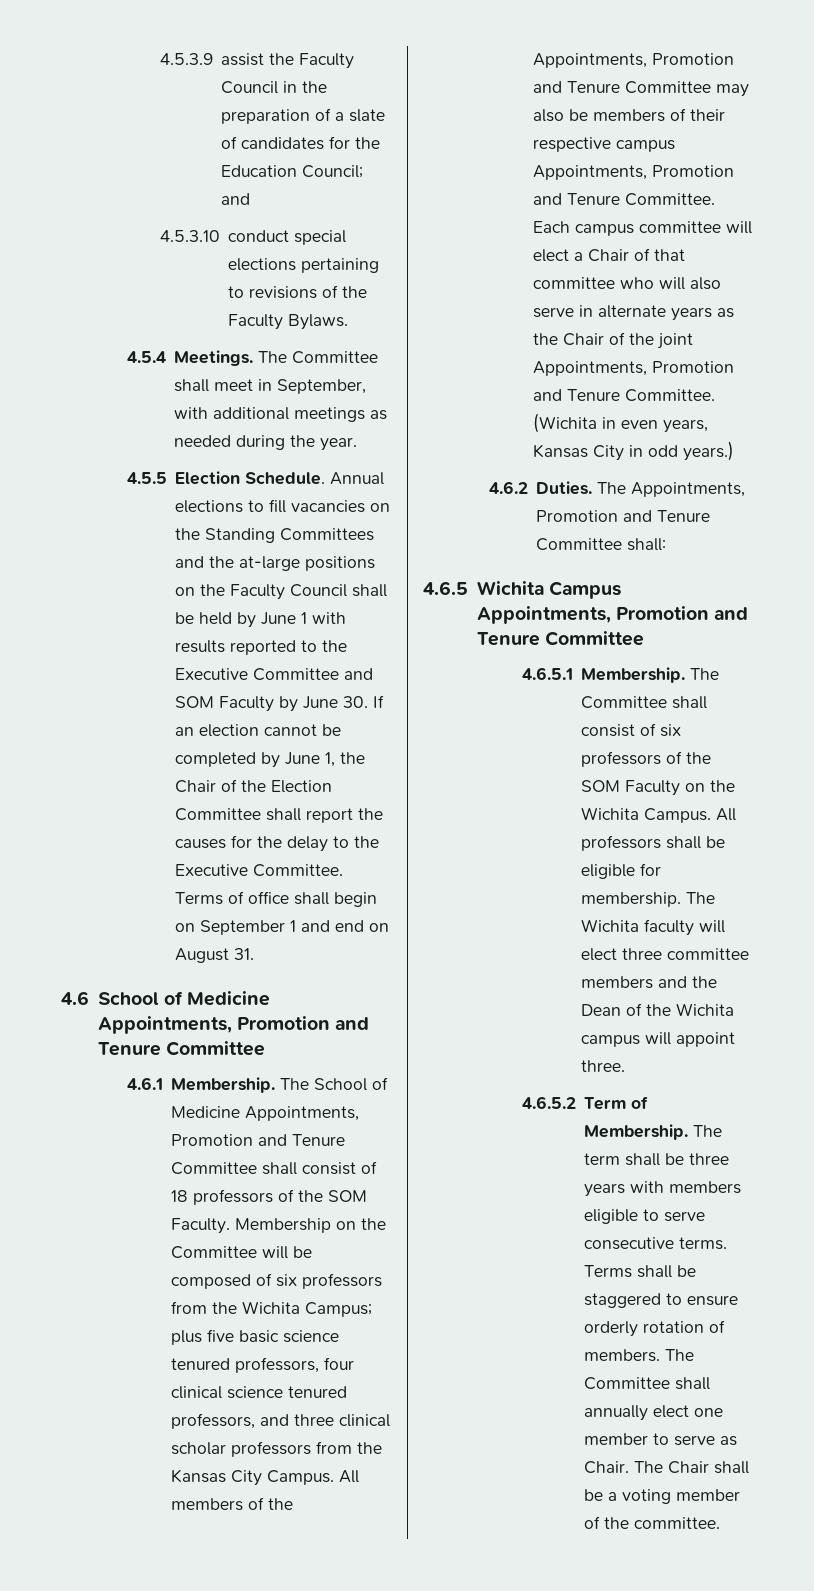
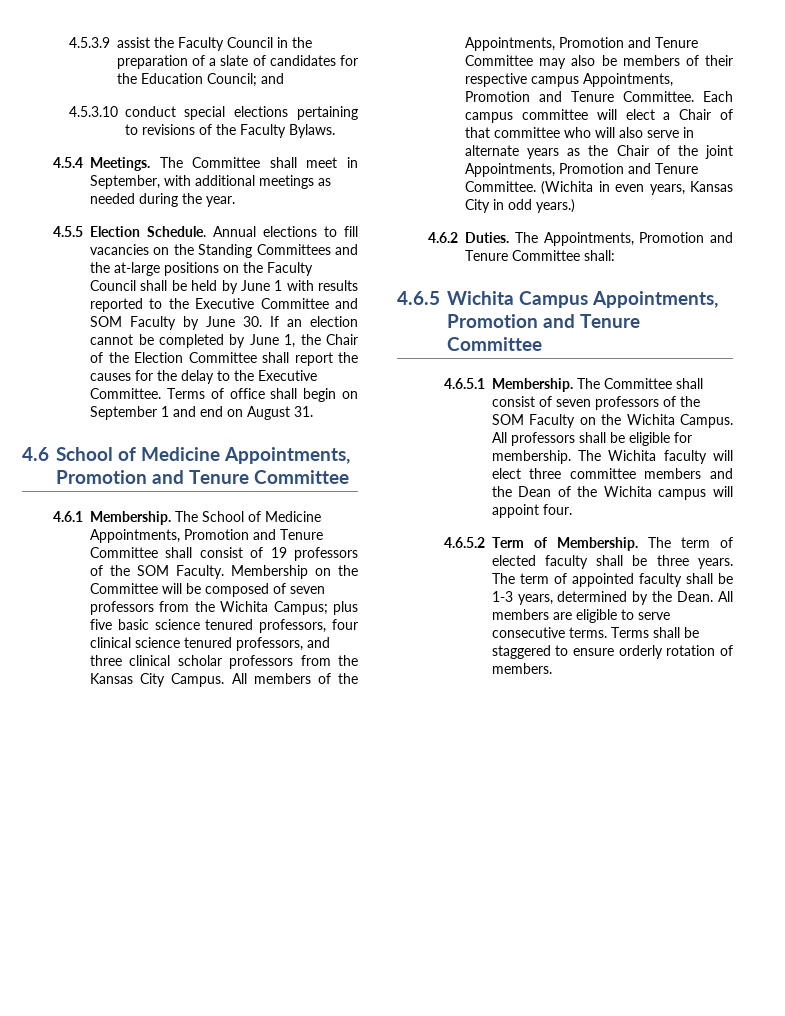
[171,1190,189,1202] 18 -> [270,547,287,558] 19
[276,1274,298,1287] six -> [290,586,326,594] seven
[660,724,682,737] six -> [555,399,591,407] seven
[581,1060,626,1072] three. -> [542,504,572,515] four.
[625,1153,730,1166] [584,1181,742,1197] shall be three years with members -> [720,537,733,548] [491,555,733,569] [491,573,733,587] [491,591,733,605] [491,609,572,620] of elected faculty shall be three years. The term of appointed faculty shall be 1-3 years, determined by the Dean. All members are
[665,1349,695,1361] [584,1377,711,1390] [584,1405,724,1421] [584,1433,738,1446] [584,1461,750,1474] [584,1489,741,1504] [584,1516,721,1529] The Committee shall annually elect one member to serve as Chair. The Chair shall be a voting member of the committee. -> (552, 668) none

